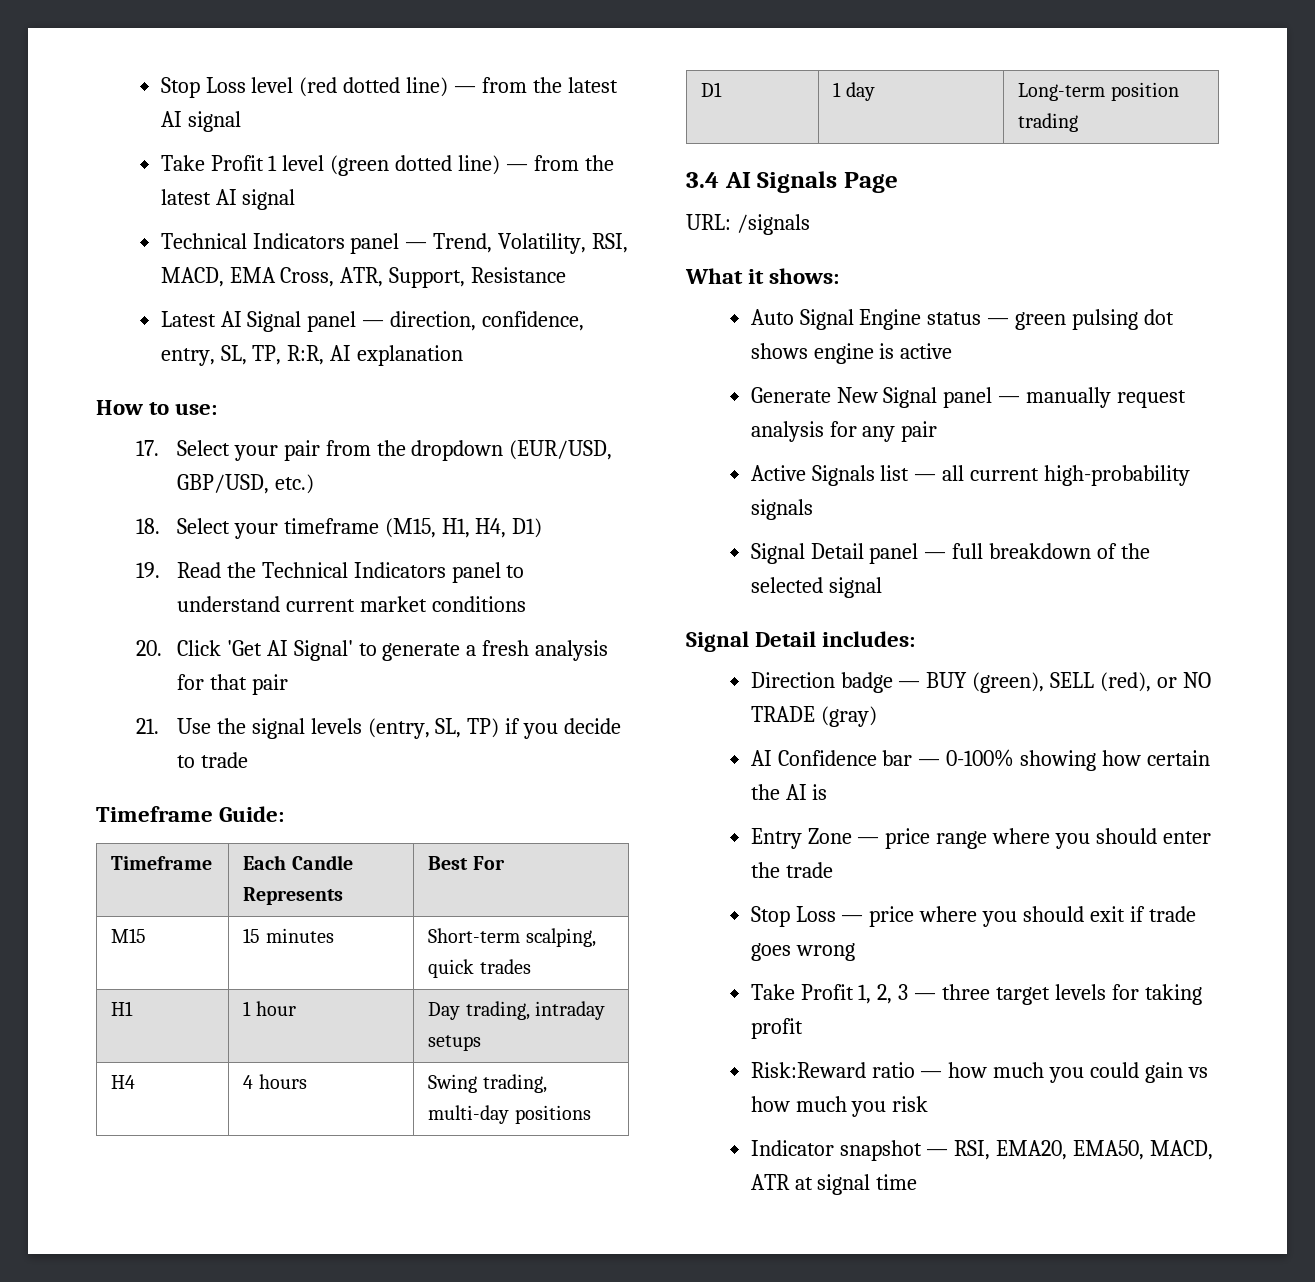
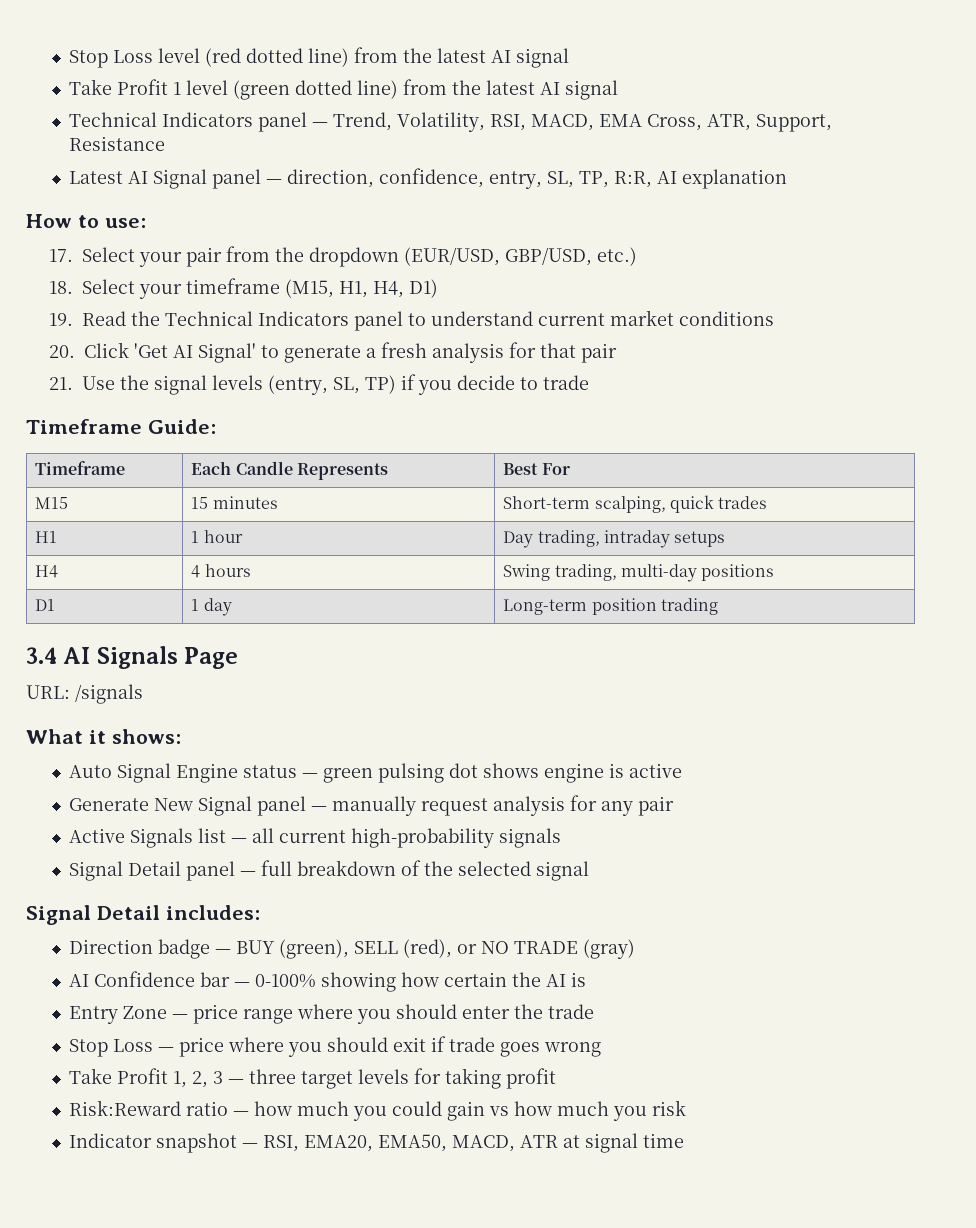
[454,86,477,93] — -> (350, 57) none
[506,164,529,171] — -> (399, 89) none

